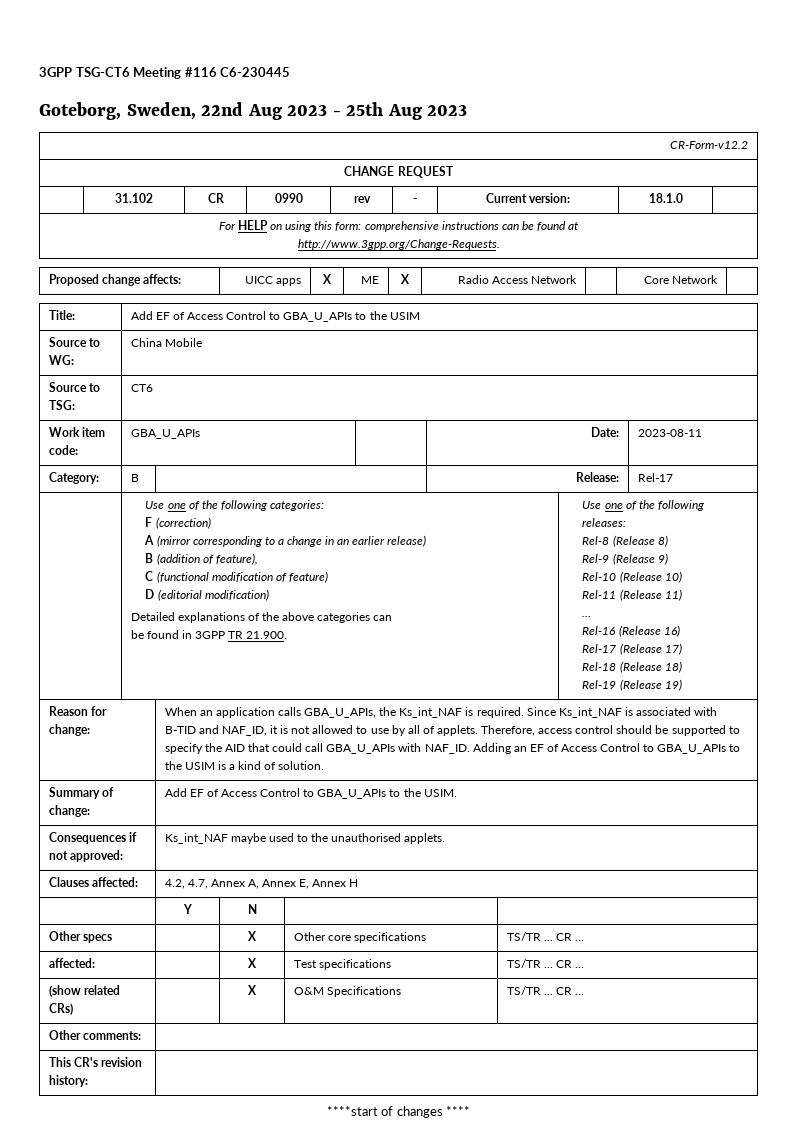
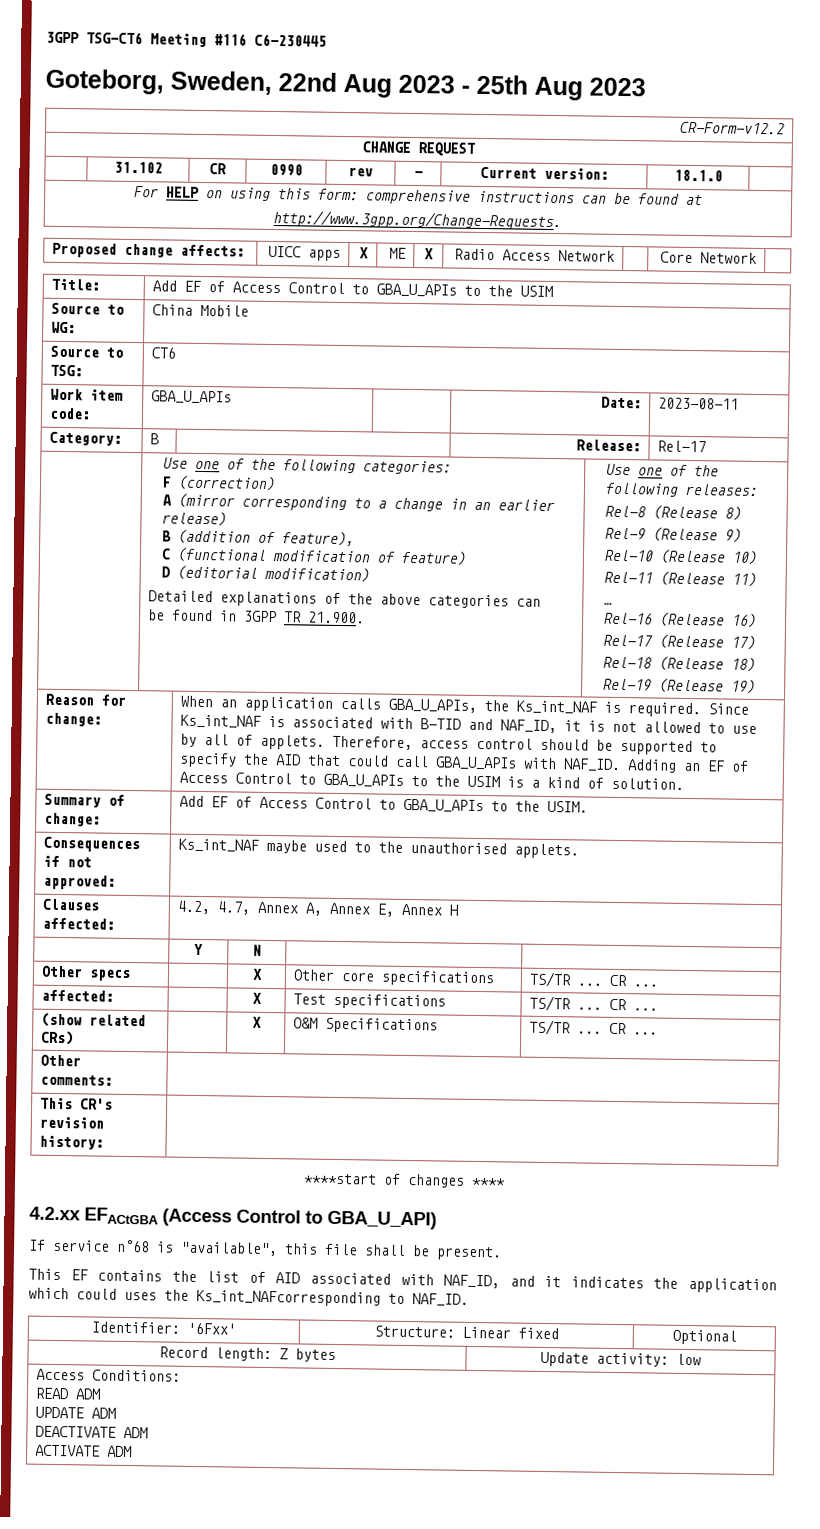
(471, 1111) none -> [29,1206,437,1230] [29,1239,502,1261] [28,1268,777,1294] [28,1287,469,1307] [91,1321,236,1335] [373,1325,559,1340] [671,1329,737,1345] [158,1346,336,1362] [540,1351,701,1367] [36,1368,182,1382] [35,1387,102,1400] [35,1406,117,1419] [35,1425,149,1439] [35,1444,133,1458] // 4.2.xx EFACtGBA (Access Control to GBA_U_API) // If service n°68 is "available", this file shall be present. // This EF contains the list of AID associated with NAF_ID, and it indicates the application which could uses the Ks_int_NAFcorresponding to NAF_ID. // Identifier: '6Fxx' | Structure: Linear fixed | Optional // Record length: Z bytes | Update activity: low // Access Conditions: // READ ADM // UPDATE ADM // DEACTIVATE ADM // ACTIVATE ADM

